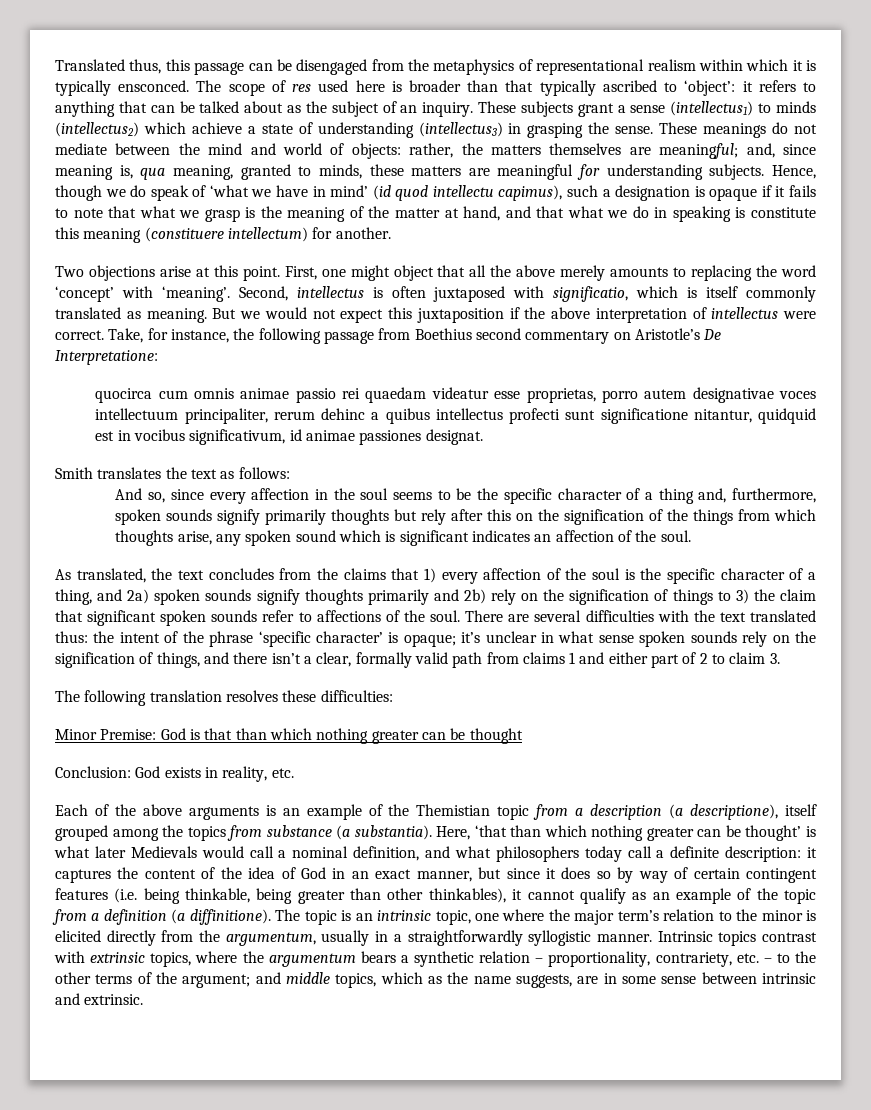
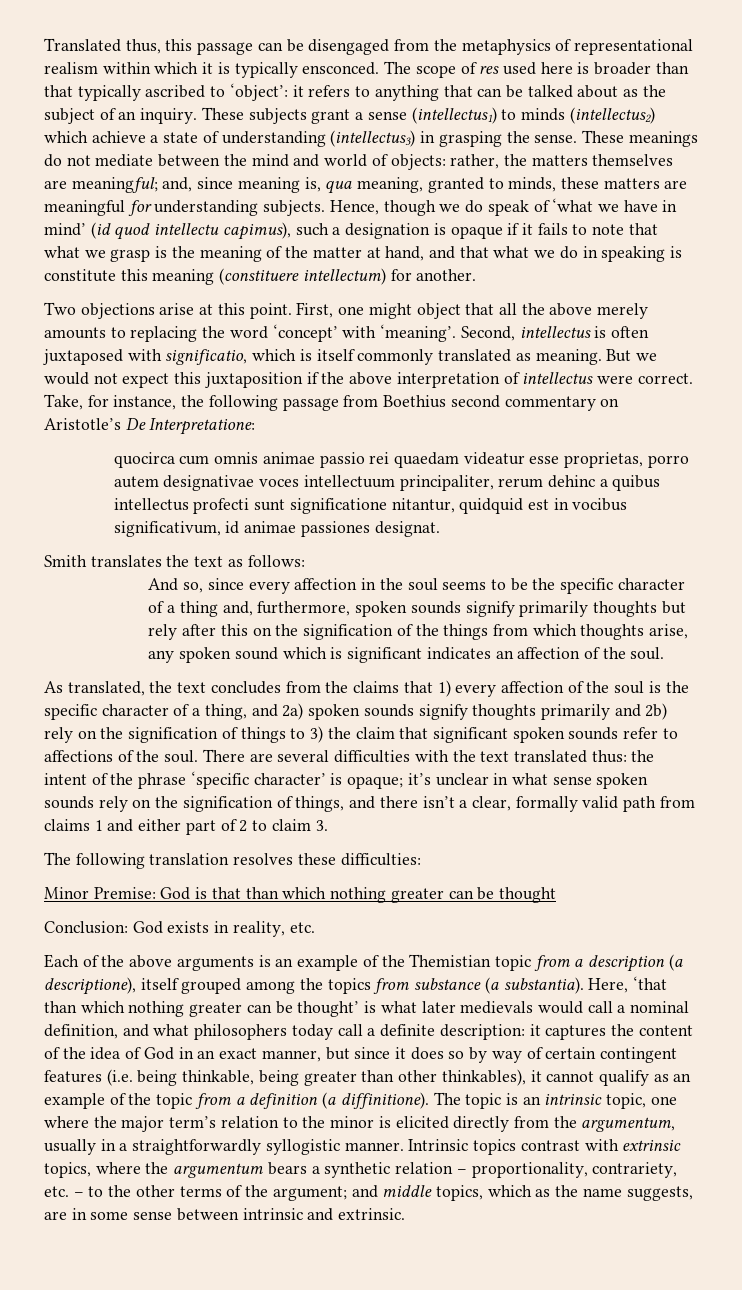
[130,846,197,858] Medievals -> [460,1001,534,1014] medievals

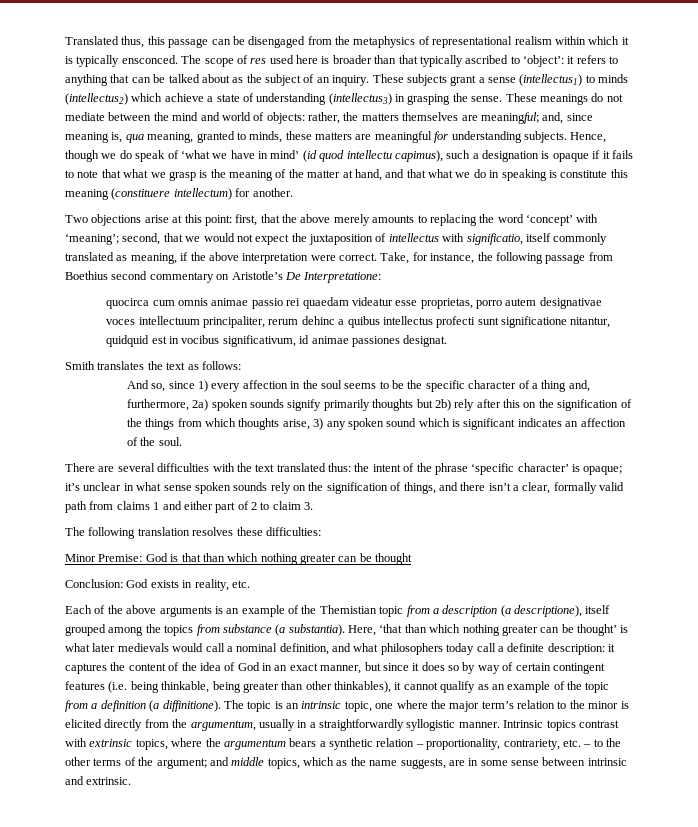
[249,302,517,319] point. First, one might object that all -> [204,214,280,226] point: first, that
[380,324,649,342] [43,349,657,365] [44,372,303,388] ‘meaning’. Second, intellectus is often juxtaposed with significatio, which is itself commonly translated as meaning. But we would not expect this juxtaposition -> [65,233,608,245] [65,252,177,264] ‘meaning’; second, that we would not expect the juxtaposition of intellectus with significatio, itself commonly translated as meaning,
[503,372,594,384] of intellectus -> (309, 258) none
(244, 584) none -> [198,380,209,392] 1)
(351, 608) none -> [192,399,209,411] 2a)
(686, 607) none -> [434,399,451,411] 2b)
(689, 631) none -> [313,418,324,430] 3)
[44,680,689,697] [44,703,668,720] [44,726,678,743] [44,750,199,763] As translated, the text concludes from the claims that 1) every affection of the soul is the specific character of a thing, and 2a) spoken sounds signify thoughts primarily and 2b) rely on the signification of things to 3) the claim that significant spoken sounds refer to affections of the soul. -> (182, 441) none

